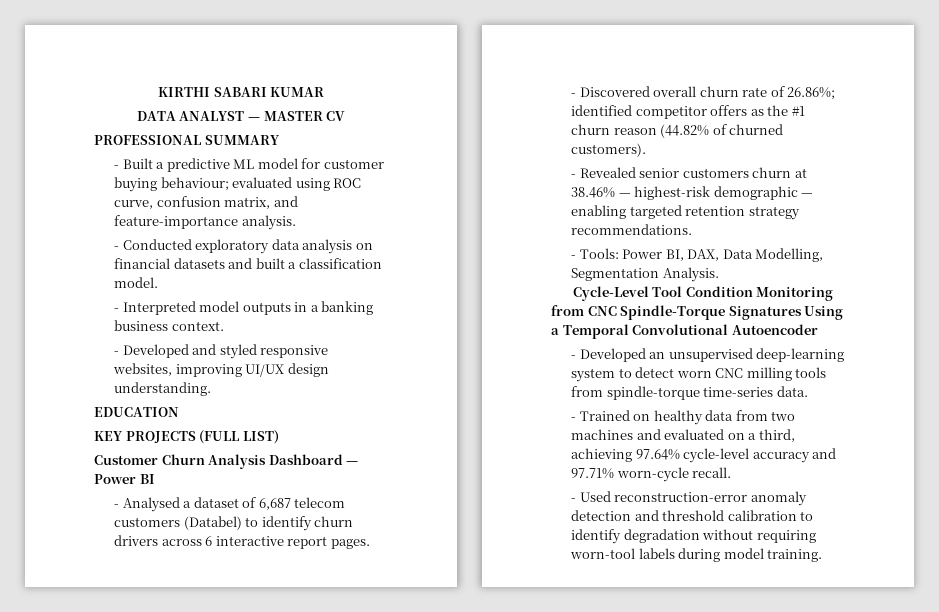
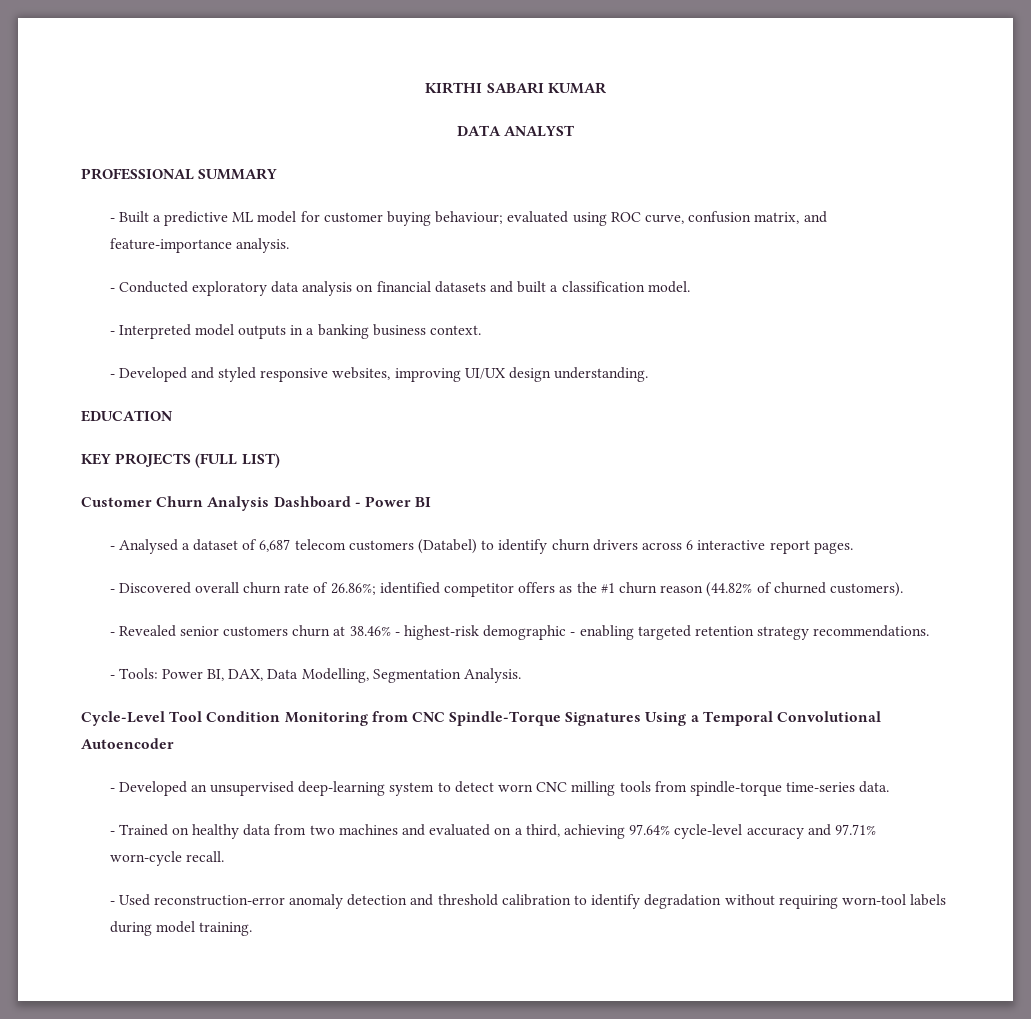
[248,111,346,121] — MASTER CV -> (575, 131) none
[346,461,359,465] — -> [354,502,361,507] -
[618,193,631,197] — -> [394,632,400,636] -
[801,193,814,197] — -> [570,632,576,636] -

